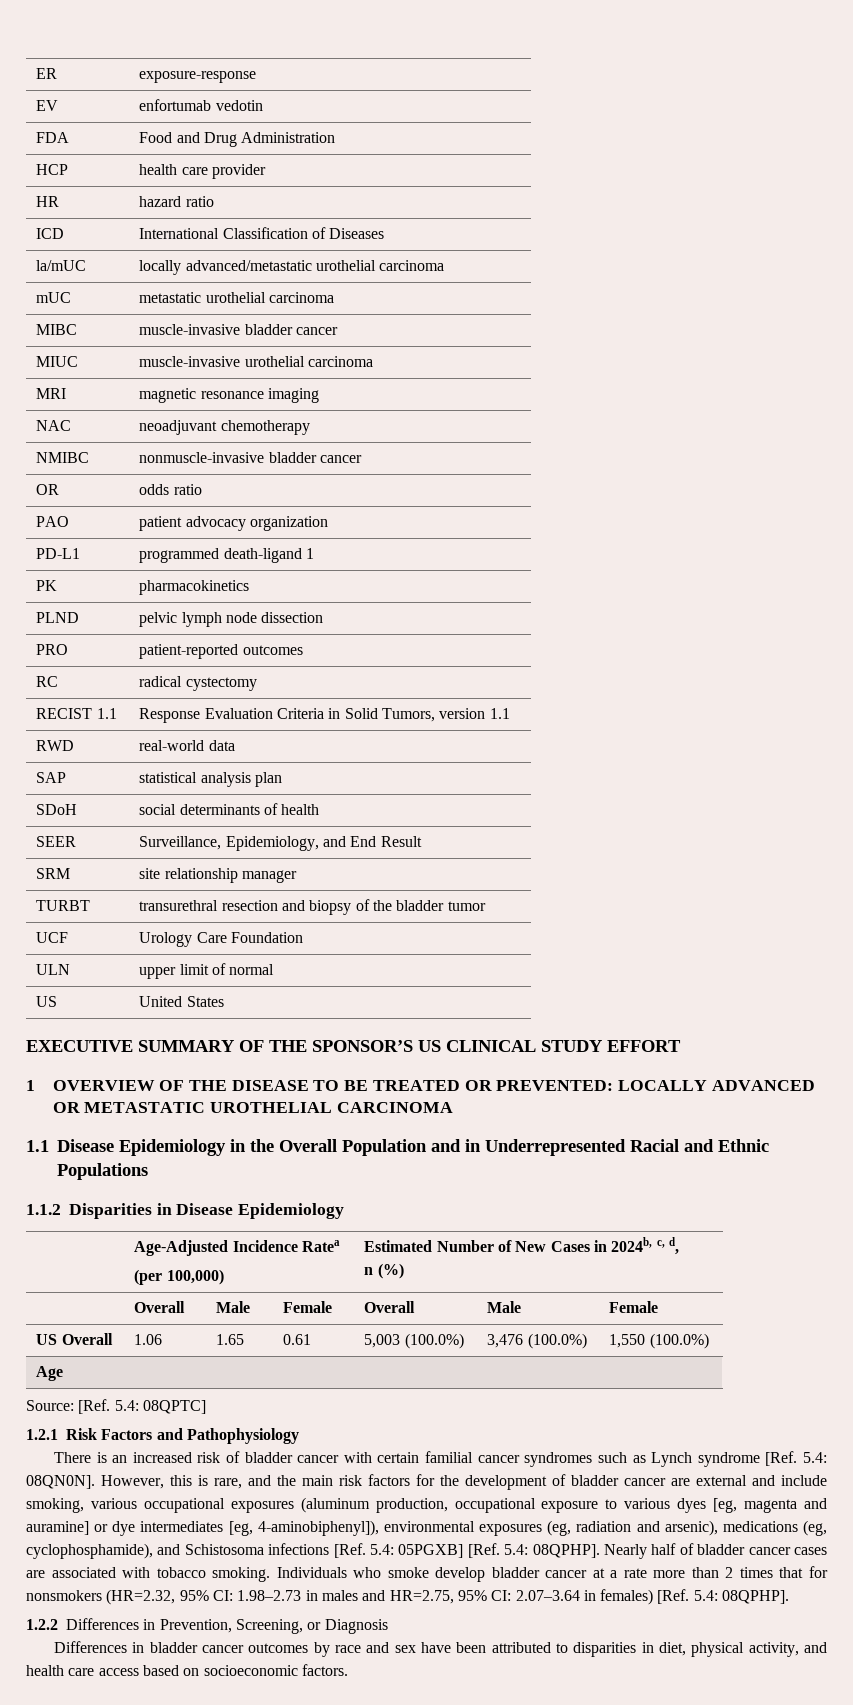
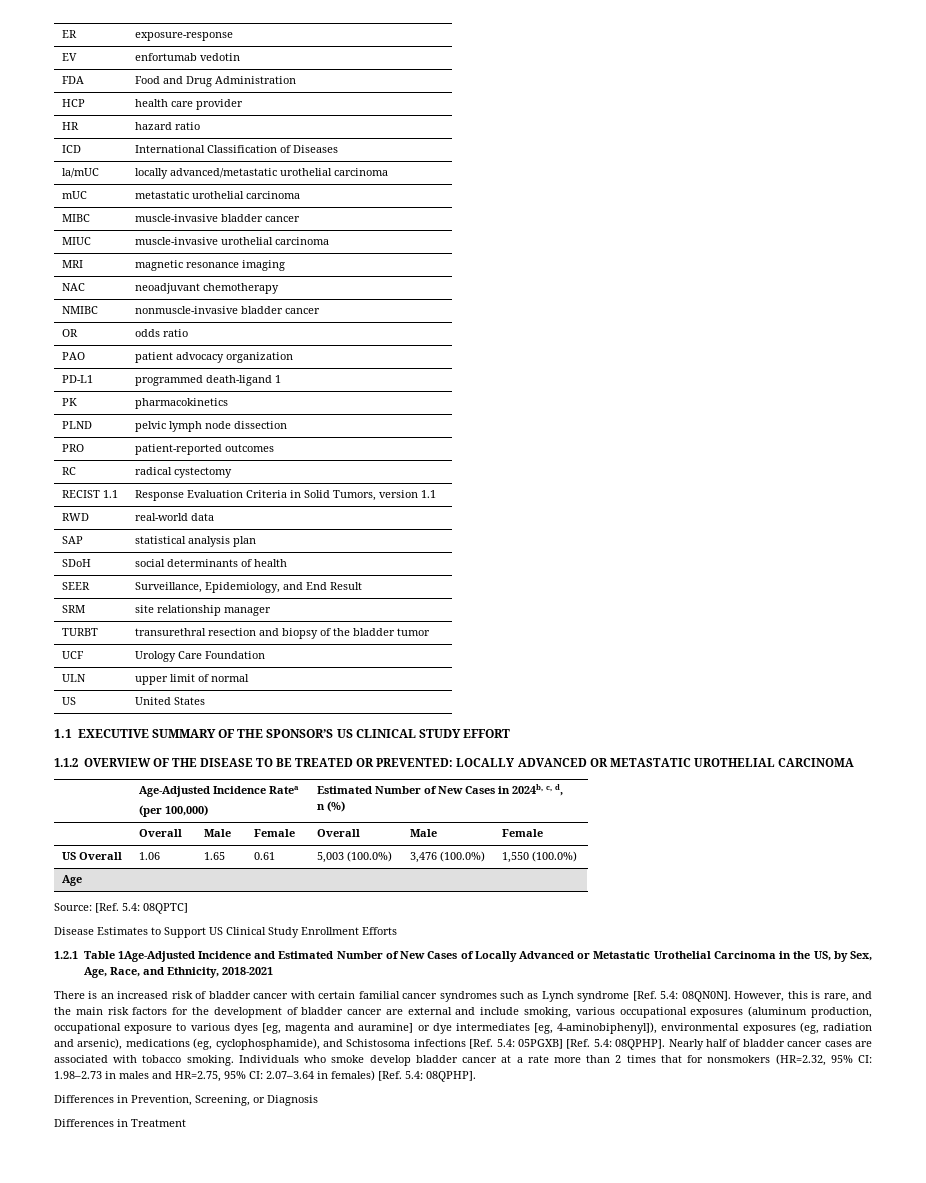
(224, 1001) none -> [54,729,72,738] 1.1
[26,1080,35,1091] 1 -> [54,758,78,767] 1.1.2
[26,1139,769,1156] [57,1163,148,1180] [26,1203,345,1219] // 1.1 Disease Epidemiology in the Overall Population and in Underrepresented Racial and Ethnic Populations // 1.1.2 Disparities in Disease Epidemiology -> (854, 762) none
[26,1428,299,1444] 1.2.1 Risk Factors and Pathophysiology -> [54,927,397,938] [54,951,873,962] [83,967,273,978] Disease Estimates to Support US Clinical Study Enrollment Efforts // 1.2.1 Table 1Age-Adjusted Incidence and Estimated Number of New Cases of Locally Advanced or Metastatic Urothelial Carcinoma in the US, by Sex, Age, Race, and Ethnicity, 2018-2021
[26,1619,58,1630] 1.2.2 -> (476, 1076) none
[149,1642,827,1657] [26,1664,348,1676] bladder cancer outcomes by race and sex have been attributed to disparities in diet, physical activity, and health care access based on socioeconomic factors. -> [131,1119,186,1127] Treatment

